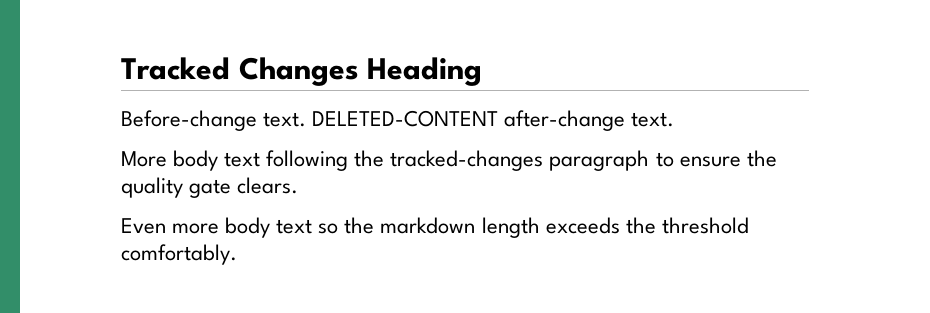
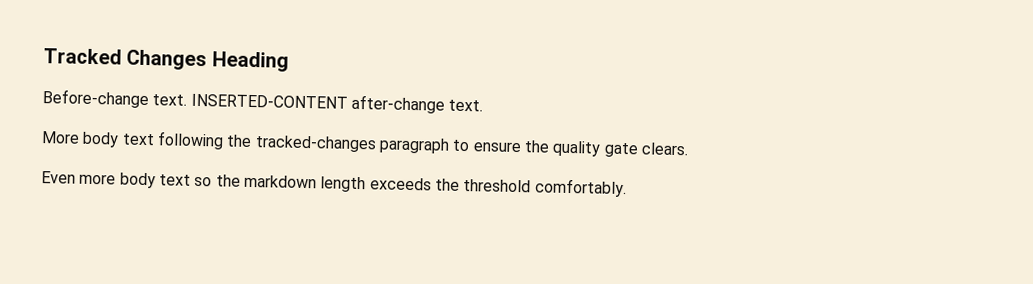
[312,110,499,127] DELETED-CONTENT -> [190,93,348,109] INSERTED-CONTENT

